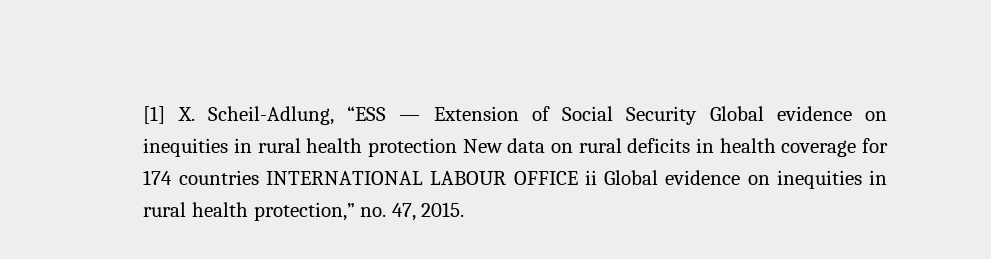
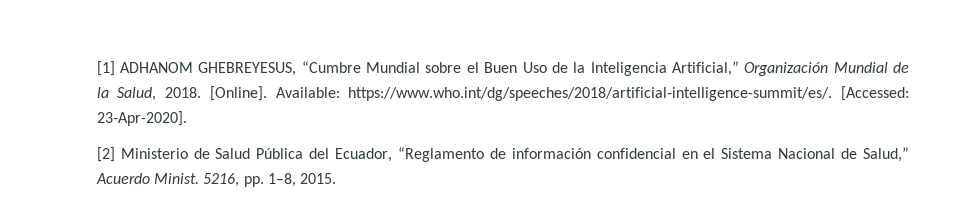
[177,106,887,125] [143,138,889,157] [143,170,888,189] [143,202,416,221] X. Scheil-Adlung, “ESS — Extension of Social Security Global evidence on inequities in rural health protection New data on rural deficits in health coverage for 174 countries INTERNATIONAL LABOUR OFFICE ii Global evidence on inequities in rural health protection,” no. 47, -> [120,61,909,76] [96,86,910,101] [96,111,187,126] [96,147,909,162] [95,173,297,187] ADHANOM GHEBREYESUS, “Cumbre Mundial sobre el Buen Uso de la Inteligencia Artificial,” Organización Mundial de la Salud, 2018. [Online]. Available: https://www.who.int/dg/speeches/2018/artificial-intelligence-summit/es/. [Accessed: 23-Apr-2020]. // [2] Ministerio de Salud Pública del Ecuador, “Reglamento de información confidencial en el Sistema Nacional de Salud,” Acuerdo Minist. 5216, pp. 1–8,

